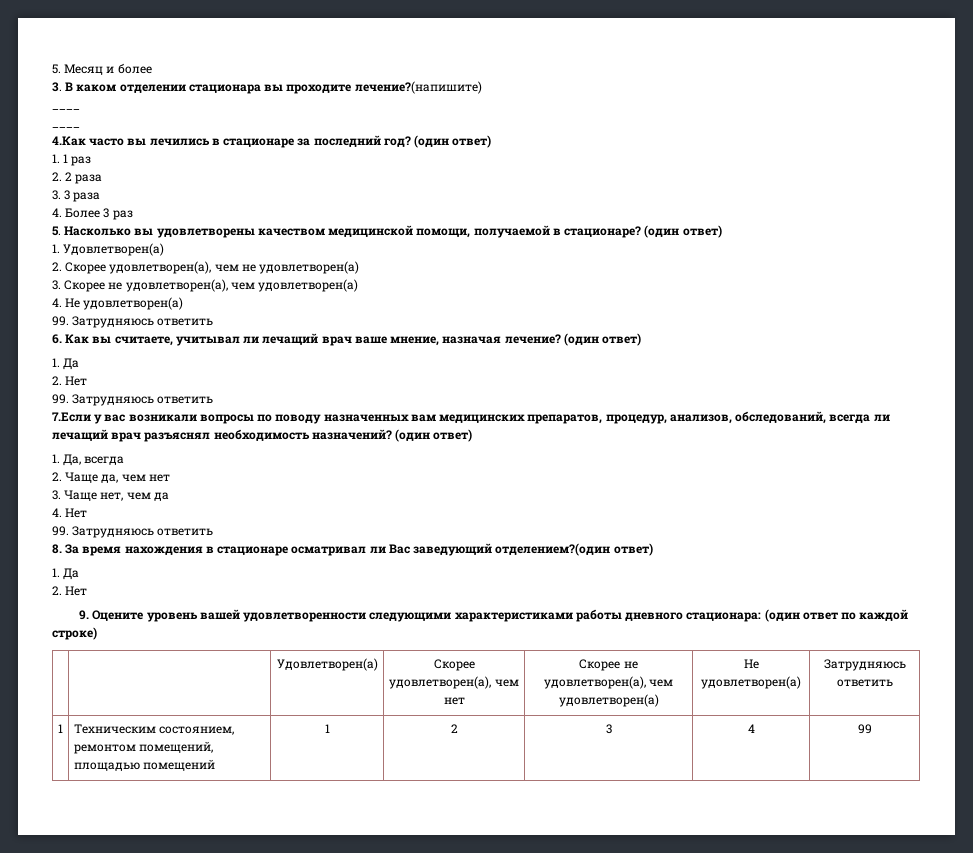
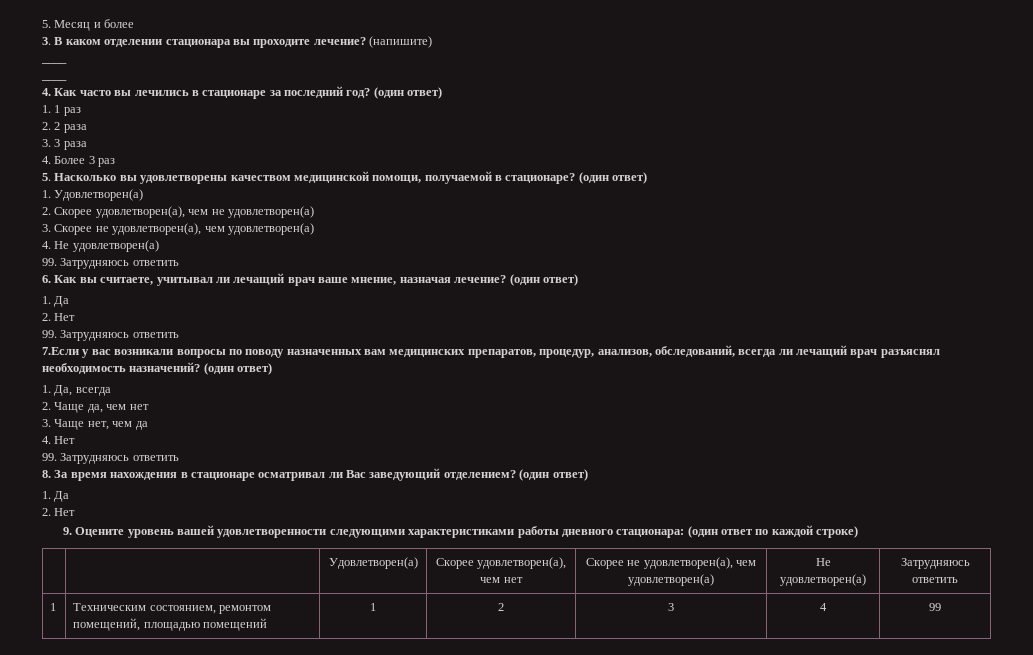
[354,81,482,94] лечение?(напишите) -> [313,36,432,48] лечение? (напишите)
[52,136,86,146] 4.Как -> [42,88,78,96] 4. Как
[495,543,611,556] отделением?(один -> [443,469,550,481] отделением? (один

